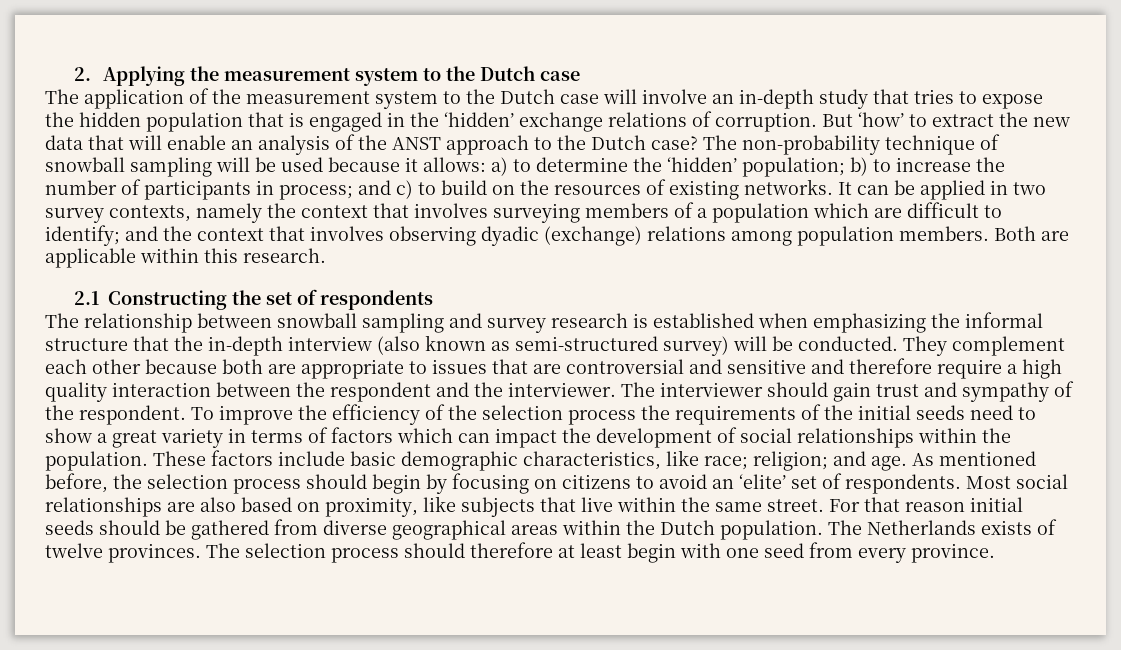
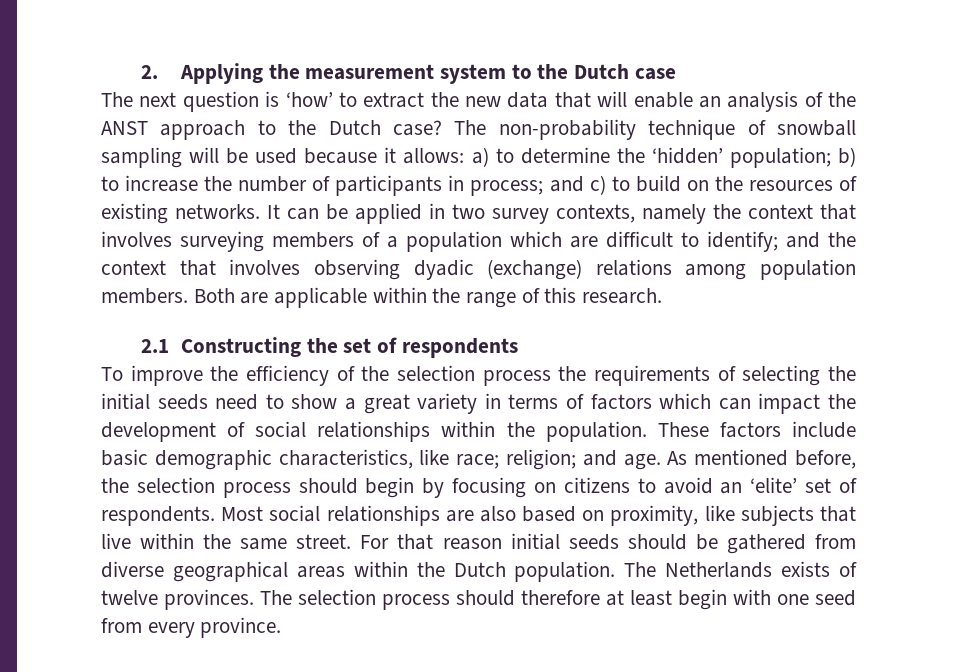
[84,88,1043,109] [45,111,853,132] application of the measurement system to the Dutch case will involve an in-depth study that tries to expose the hidden population that is engaged in the ‘hidden’ exchange relations of corruption. But -> [139,91,280,112] next question is
(199, 255) none -> [432,288,540,308] the range of
[45,312,1043,333] [45,335,1065,356] [45,358,1062,379] [45,381,1074,402] [45,405,186,425] The relationship between snowball sampling and survey research is established when emphasizing the informal structure that the in-depth interview (also known as semi-structured survey) will be conducted. They complement each other because both are appropriate to issues that are controversial and sensitive and therefore require a high quality interaction between the respondent and the interviewer. The interviewer should gain trust and sympathy of the respondent. -> (518, 348) none
(821, 412) none -> [742,365,821,386] selecting

